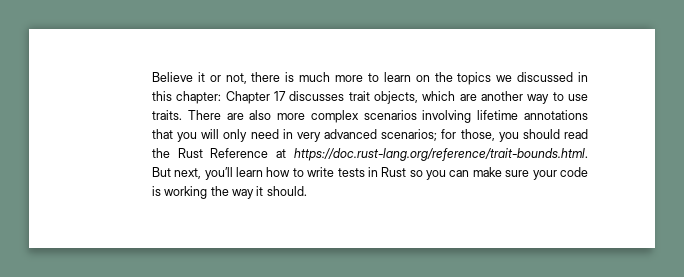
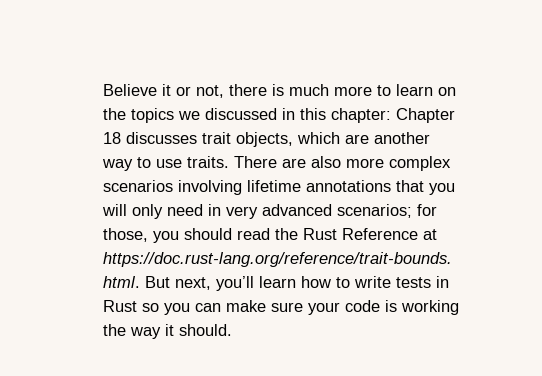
[273,91,286,101] 17 -> [103,132,122,144] 18

